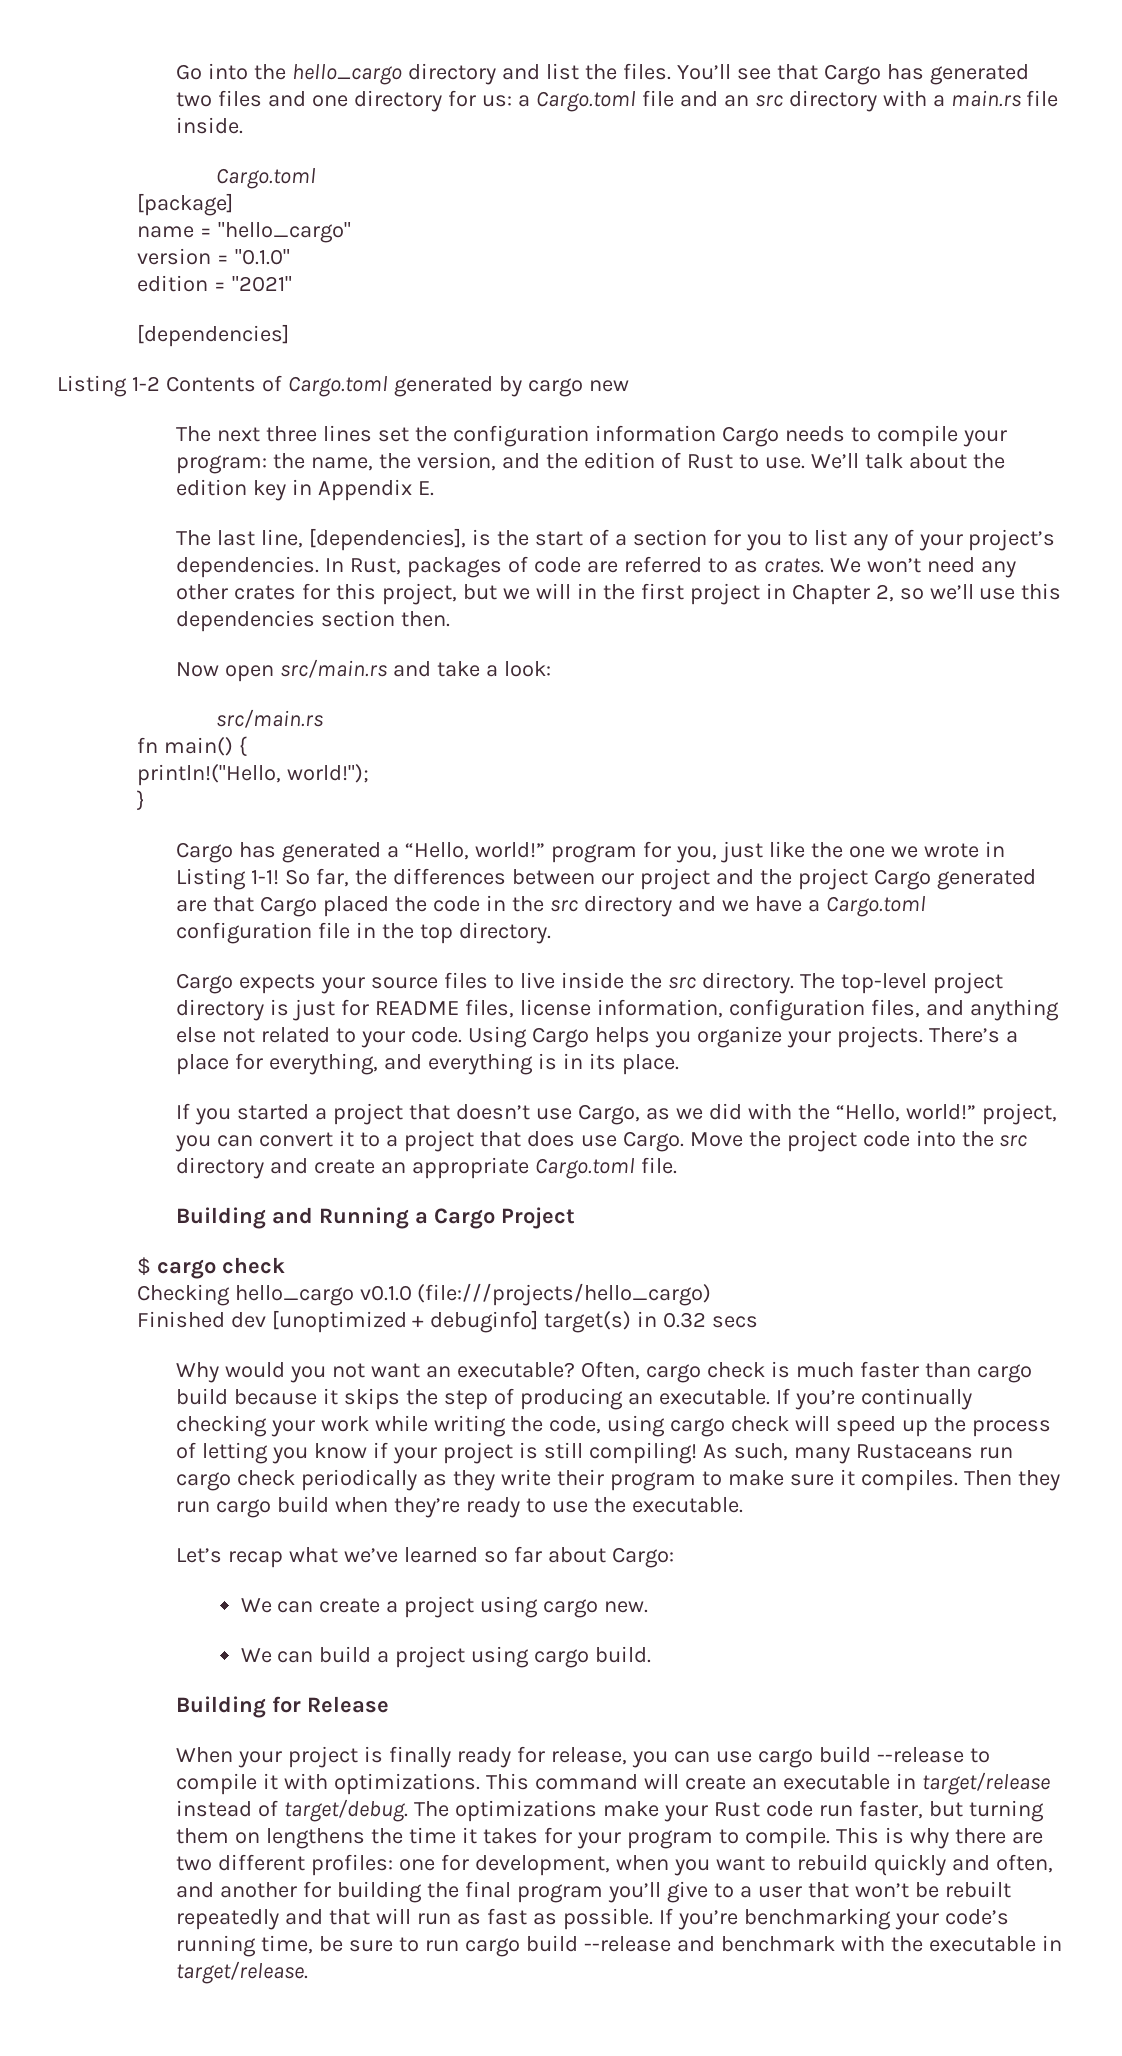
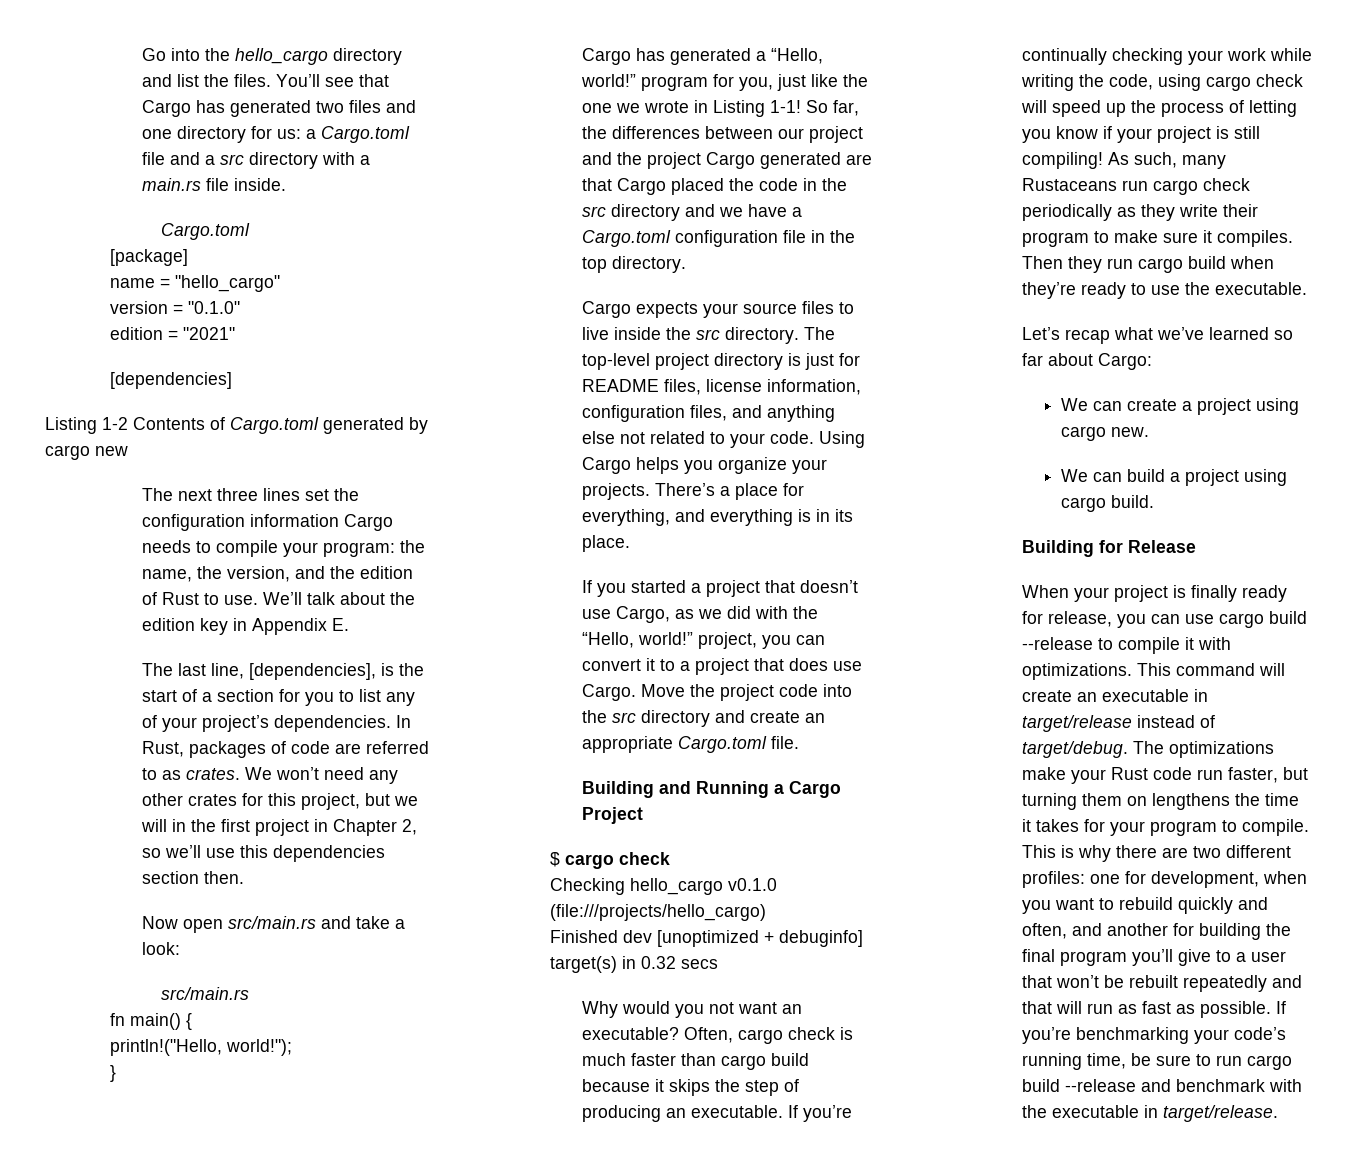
[723,95,749,107] an -> [205,155,216,165] a

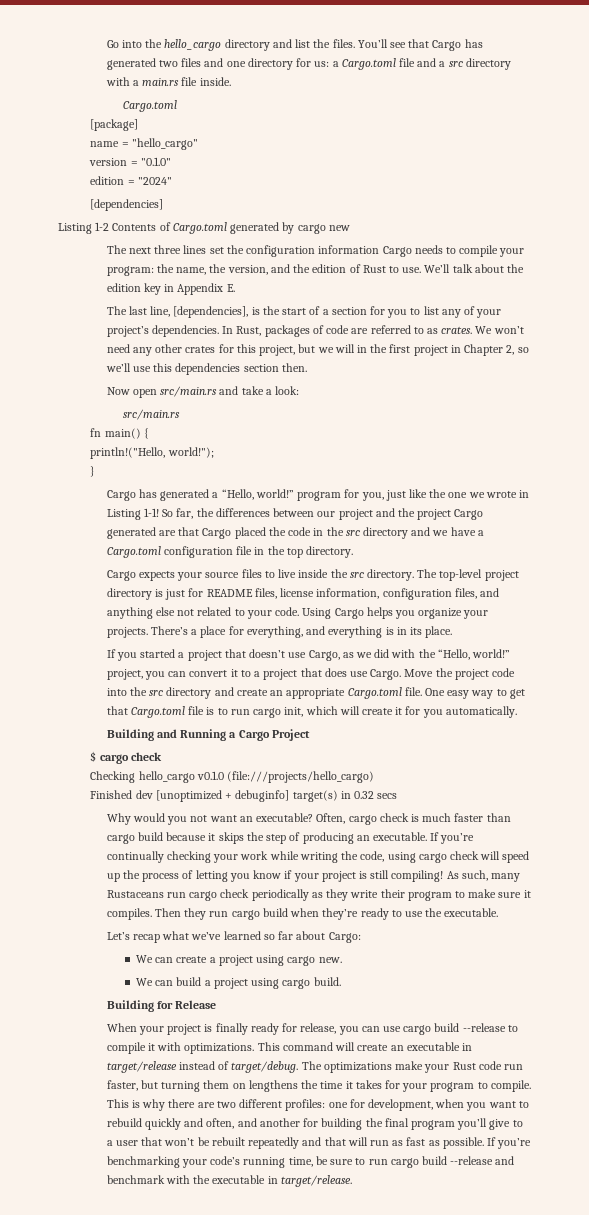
[182,327,235,340] "2021" -> [137,177,172,185] "2024"
(800, 742) none -> [424,688,525,699] [106,706,517,718] One easy way to get that Cargo.toml file is to run cargo init, which will create it for you automatically.

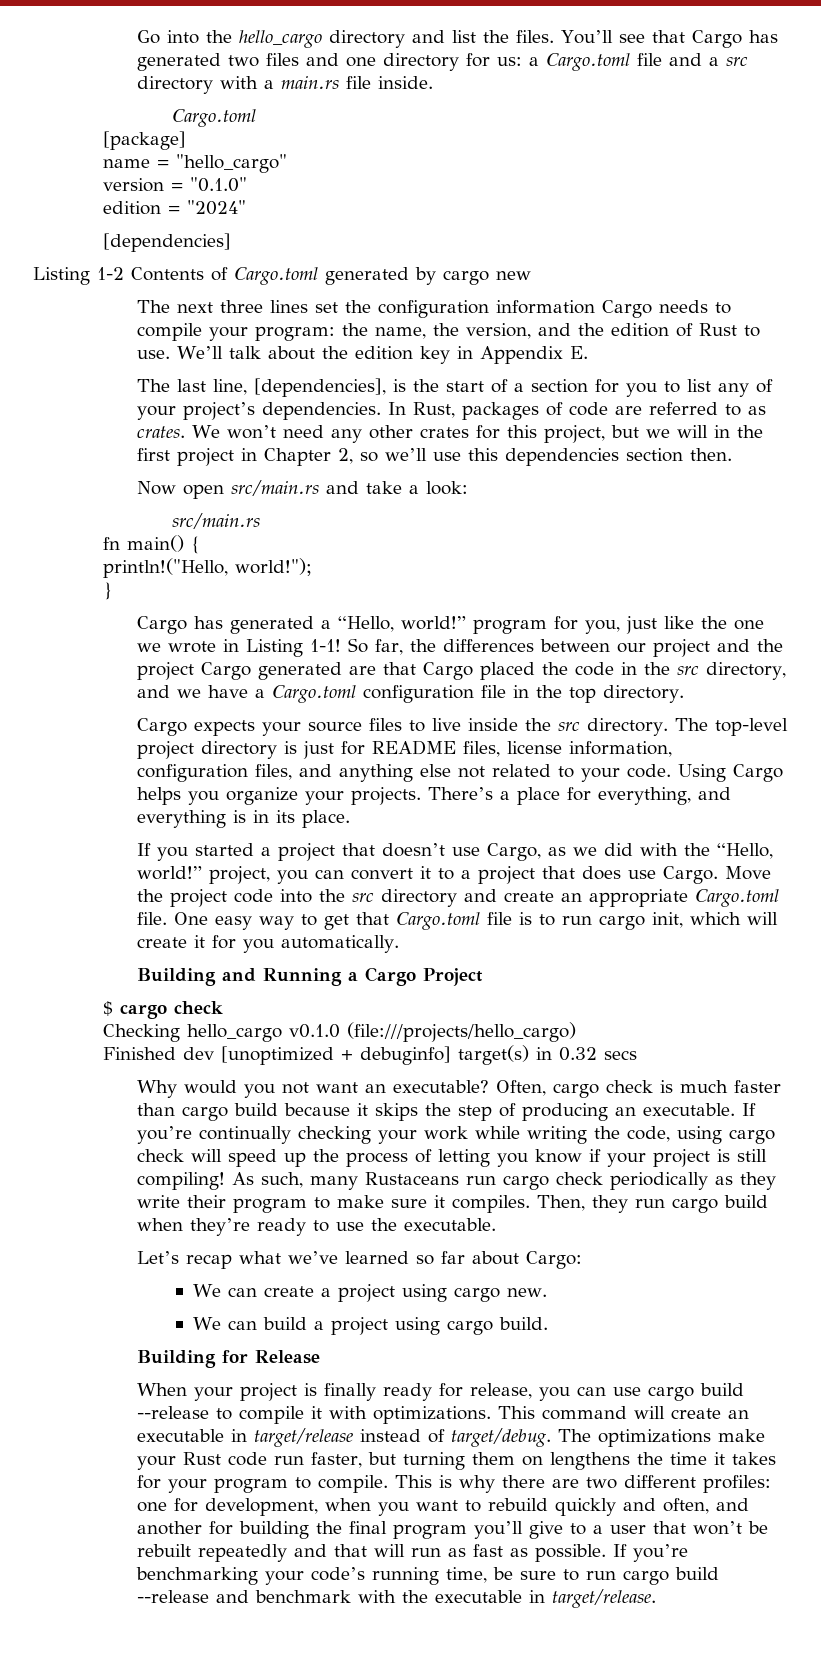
[362,527,408,539] directory -> [706,662,787,680] directory,
[154,908,181,917] Then -> [537,1195,586,1211] Then,

